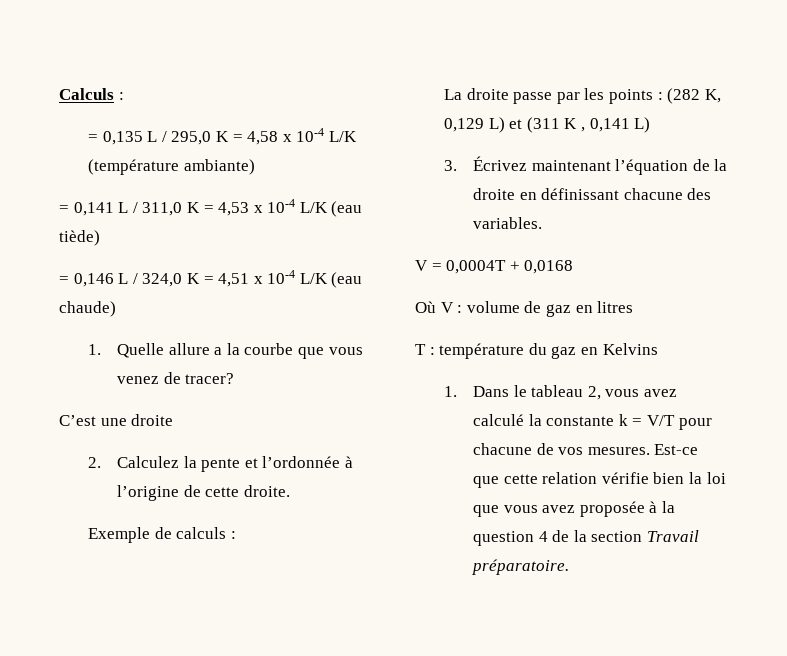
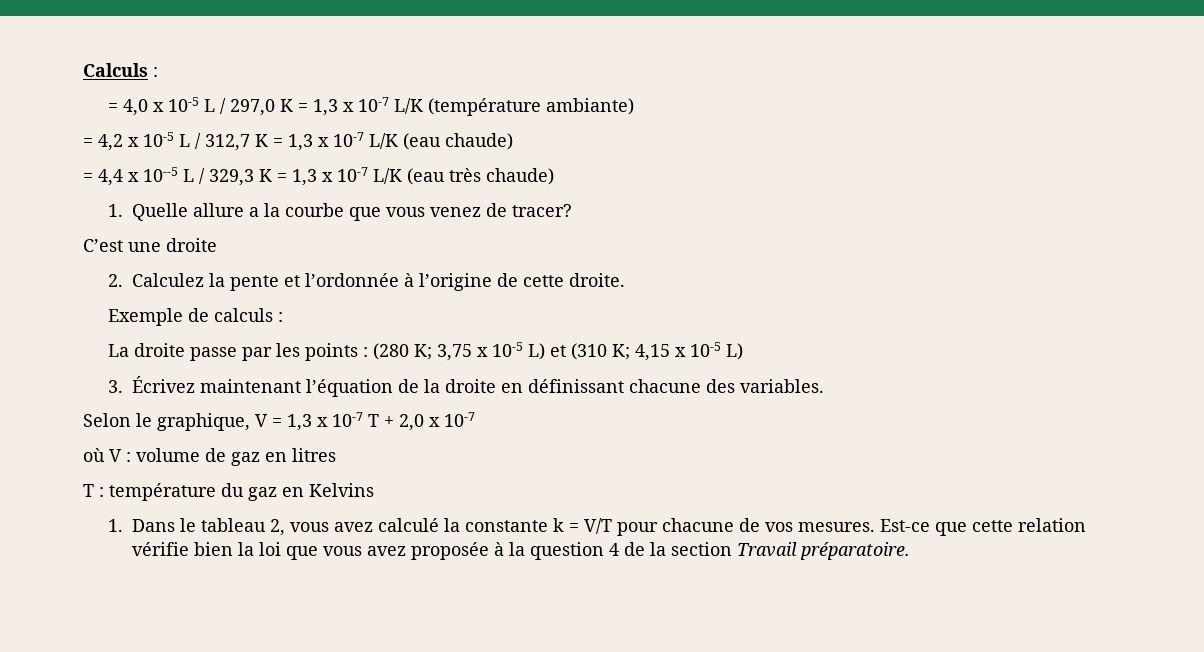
[102,128,325,145] 0,135 L / 295,0 K = 4,58 x 10-4 -> [122,97,389,116] 4,0 x 10-5 L / 297,0 K = 1,3 x 10-7
[73,199,363,217] [59,230,100,246] [59,270,363,288] 0,141 L / 311,0 K = 4,53 x 10-4 L/K (eau tiède) // = 0,146 L / 324,0 K = 4,51 x 10-4 L/K (eau -> [98,132,513,151] [83,167,481,186] 4,2 x 10-5 L / 312,7 K = 1,3 x 10-7 L/K (eau chaude) // = 4,4 x 10--5 L / 329,3 K = 1,3 x 10-7 L/K (eau très
[667,88,721,104] [444,117,630,133] (282 K, 0,129 L) et (311 K , 0,141 -> [372,342,721,361] (280 K; 3,75 x 10-5 L) et (310 K; 4,15 x 10-5
[415,260,574,274] [415,301,436,313] V = 0,0004T + 0,0168 // Où -> [83,412,475,431] [83,448,105,462] Selon le graphique, V = 1,3 x 10-7 T + 2,0 x 10-7 // où

